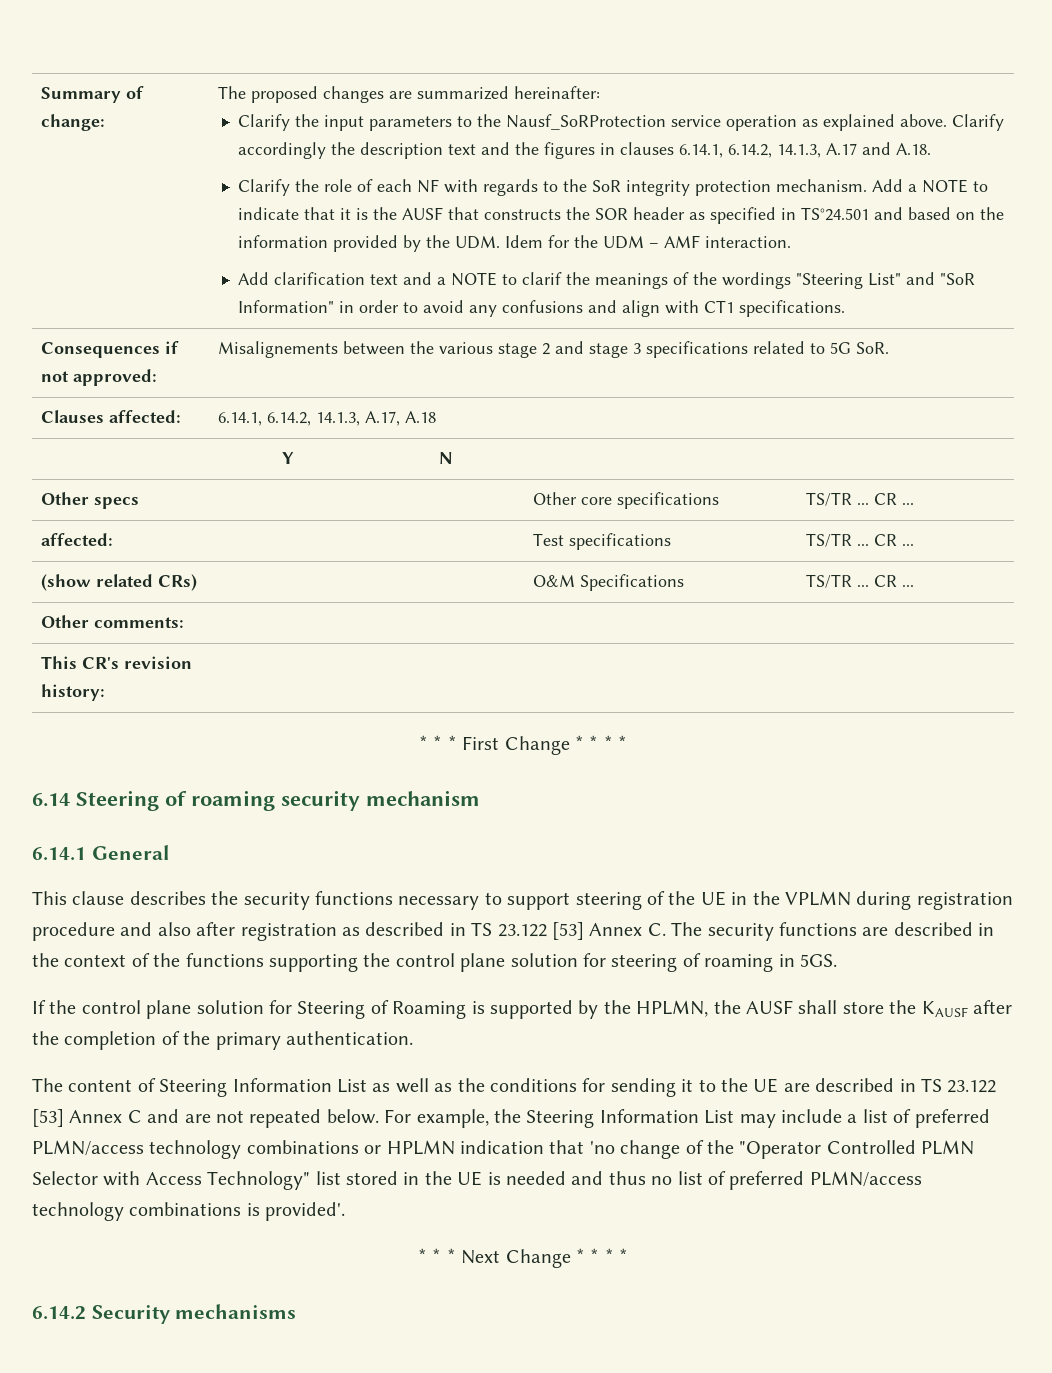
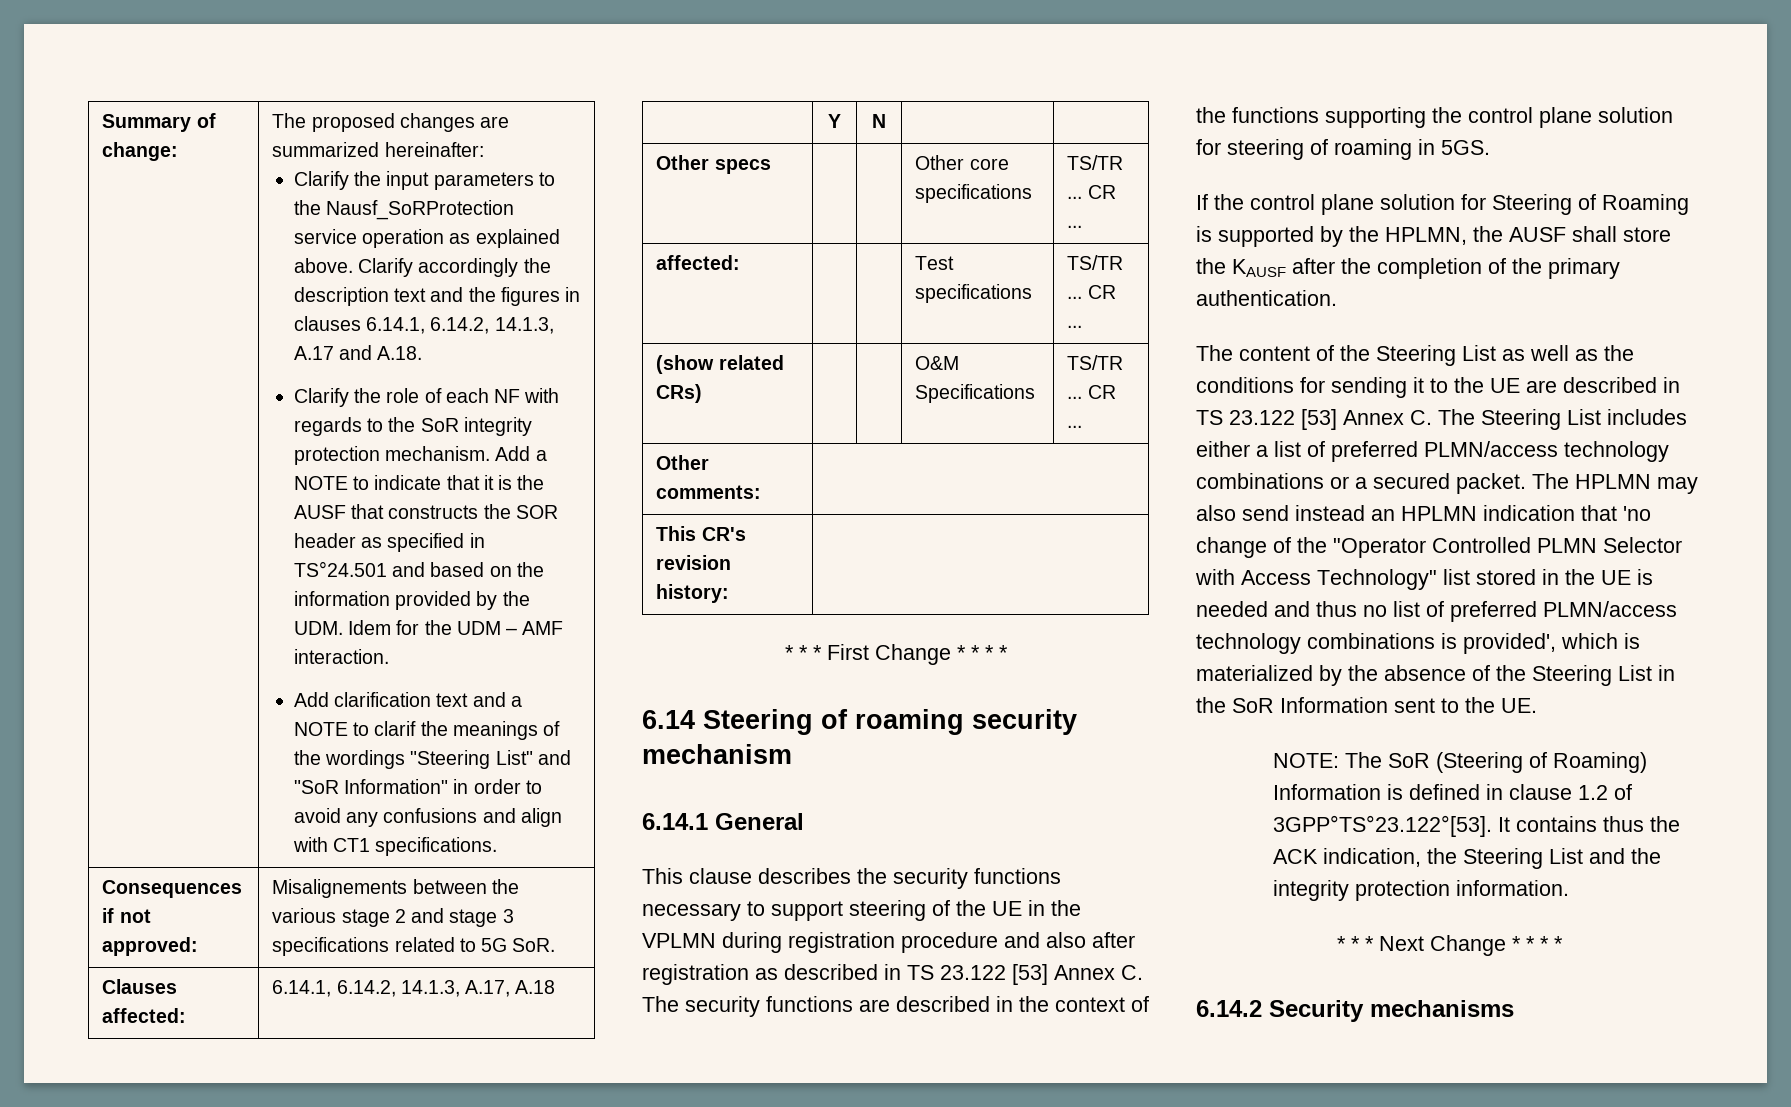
[159,1078,332,1097] Steering Information -> [1340,345,1456,366] the Steering
[127,1109,842,1128] C and are not repeated below. For example, the Steering Information List may include -> [1410,409,1687,430] [1196,441,1250,457] C. The Steering List includes either
(382, 1149) none -> [1355,473,1698,494] [1196,505,1395,521] a secured packet. The HPLMN may also send instead an
[265,1202,346,1221] provided'. -> [1463,633,1640,654] [1196,665,1675,686] [1196,697,1537,713] [1272,752,1647,773] [1272,784,1632,800] [1272,815,1680,837] [1272,848,1661,869] [1272,880,1569,901] provided', which is materialized by the absence of the Steering List in the SoR Information sent to the UE. // NOTE: The SoR (Steering of Roaming) Information is defined in clause 1.2 of 3GPP°TS°23.122°[53]. It contains thus the ACK indication, the Steering List and the integrity protection information.

